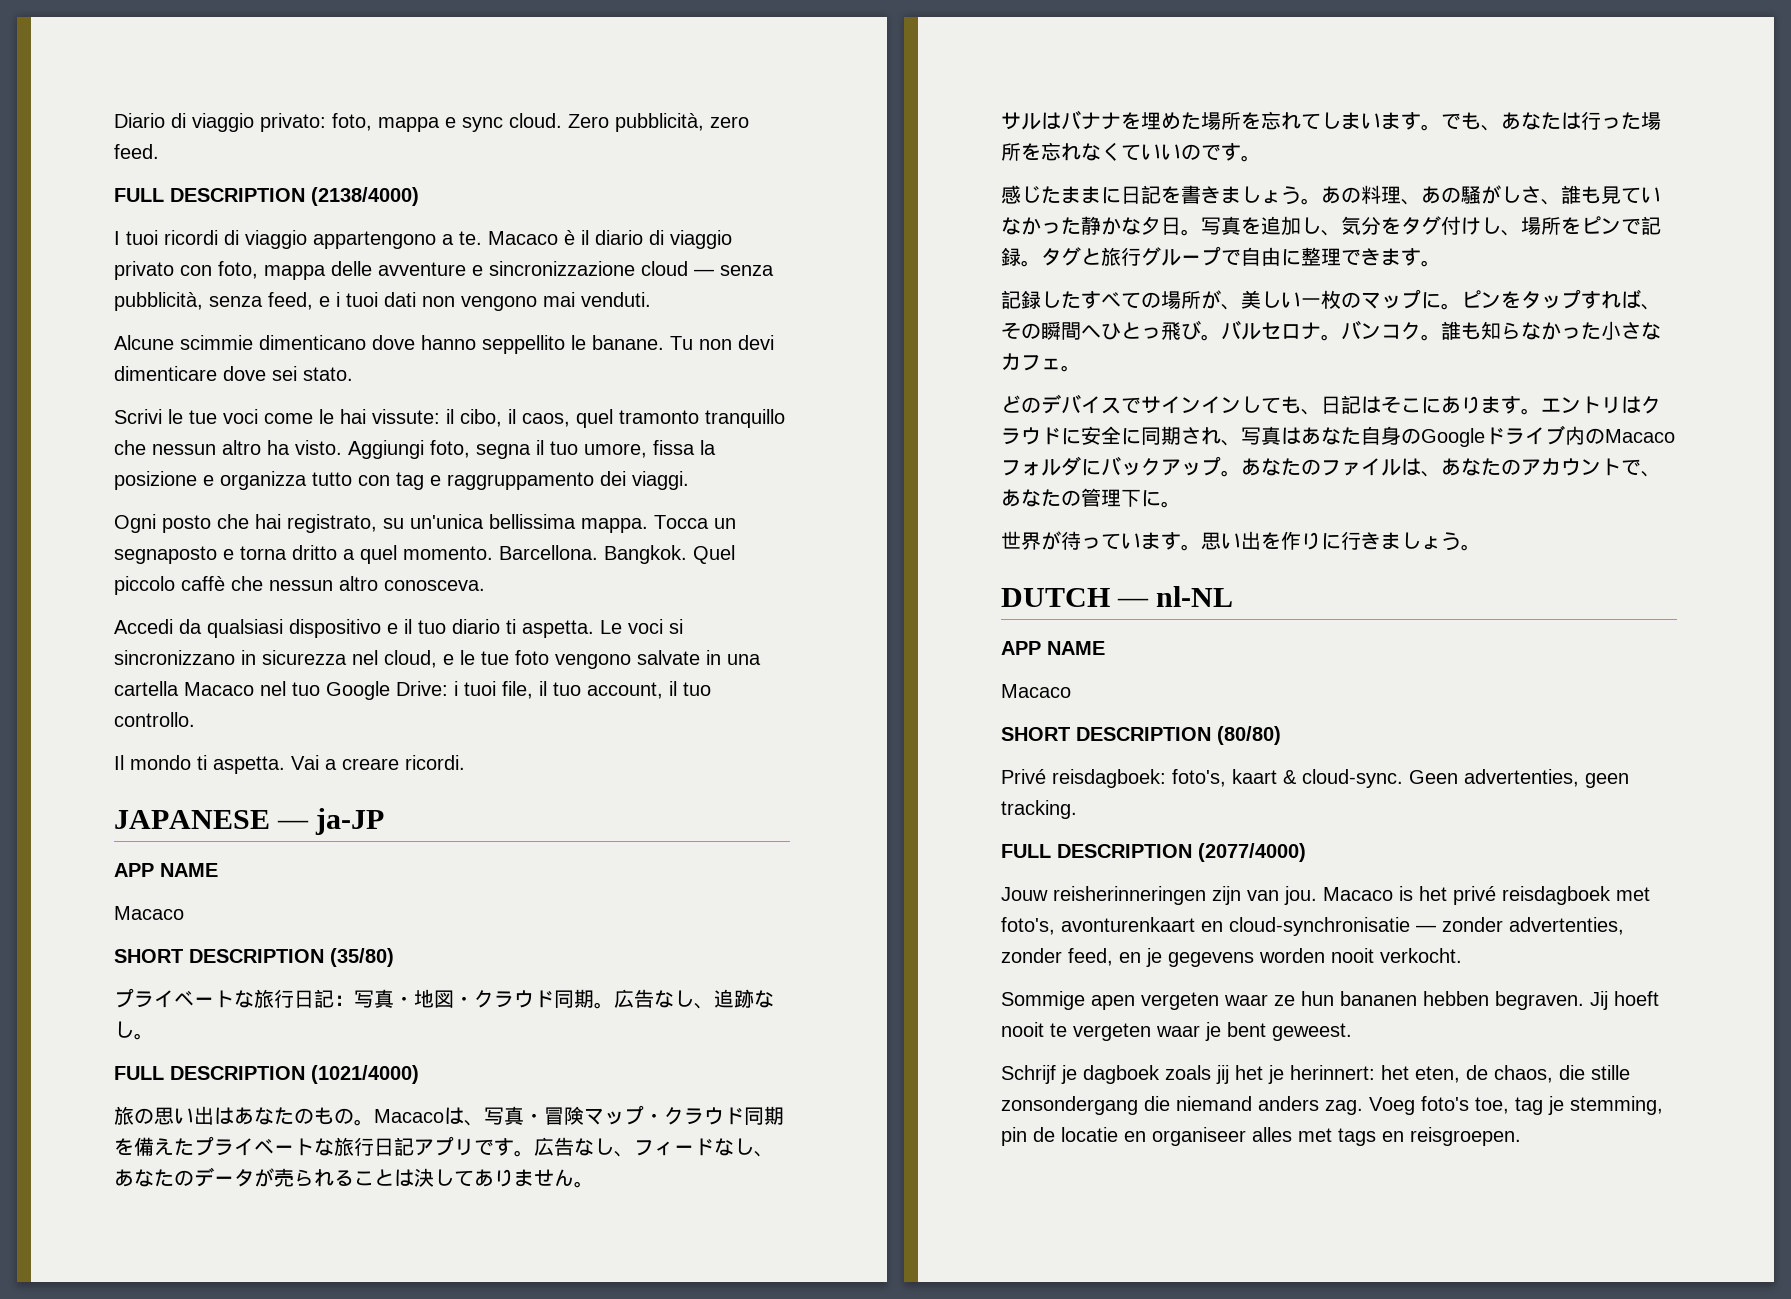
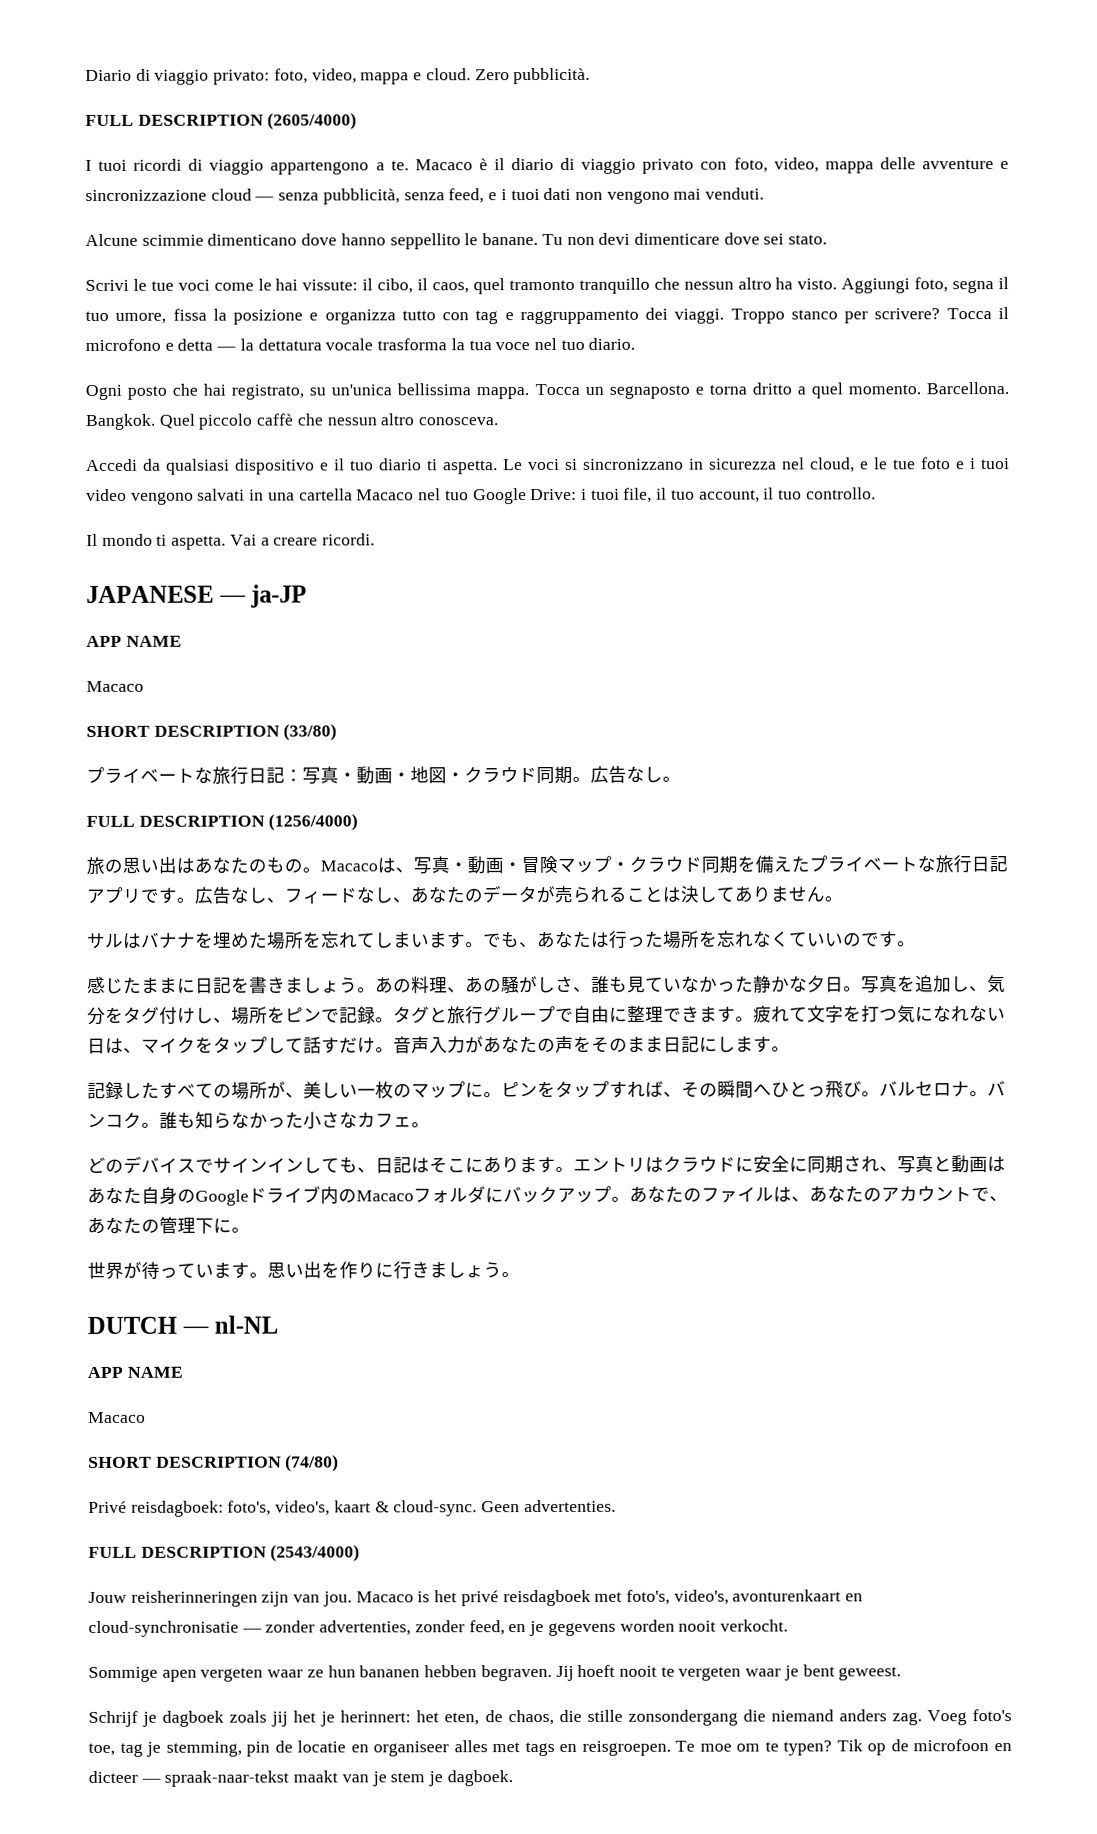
(372, 122) none -> [311,68,357,84] video,
[462,117,503,132] sync -> (423, 76) none
[615,113,749,132] [114,144,159,159] [114,187,419,206] pubblicità, zero feed. // FULL DESCRIPTION (2138/4000) -> [513,67,591,85] [85,112,358,130] pubblicità. // FULL DESCRIPTION (2605/4000)
(258, 270) none -> [773,157,819,173] video,
(689, 480) none -> [730,307,1010,324] [85,337,636,351] Troppo stanco per scrivere? Tocca il microfono e detta — la dettatura vocale trasforma la tua voce nel tuo diario.
[555,650,700,669] vengono salvate -> [956,458,1010,470] [86,488,246,505] e i tuoi video vengono salvati
[330,948,394,967] (35/80) -> [283,723,338,741] (33/80)
(414, 1001) none -> [356,766,411,785] 動画・
[694,989,774,1009] [114,1021,134,1038] 、追跡なし -> (663, 774) none
[311,1065,419,1084] (1021/4000) -> [268,813,359,831] (1256/4000)
(544, 1118) none -> [467,856,522,875] 動画・
(1441, 263) none -> [753,1005,1006,1024] [87,1035,790,1054] 疲れて文字を打つ気になれない日は、マイクをタップして話すだけ。音声入力があなたの声をそのまま日記にします。
(1281, 435) none -> [933,1155,988,1174] と動画
[1217,726,1281,745] (80/80) -> [285,1454,340,1472] (74/80)
(1226, 778) none -> [275,1500,331,1516] video's,
[1464,769,1629,788] [1001,800,1077,819] [1001,843,1306,862] advertenties, geen tracking. // FULL DESCRIPTION (2077/4000) -> [523,1499,616,1513] [88,1544,361,1562] advertenties. // FULL DESCRIPTION (2543/4000)
(1055, 926) none -> [673,1589,729,1605] video's,
(1521, 1136) none -> [675,1739,1012,1756] [88,1770,513,1787] Te moe om te typen? Tik op de microfoon en dicteer — spraak-naar-tekst maakt van je stem je dagboek.

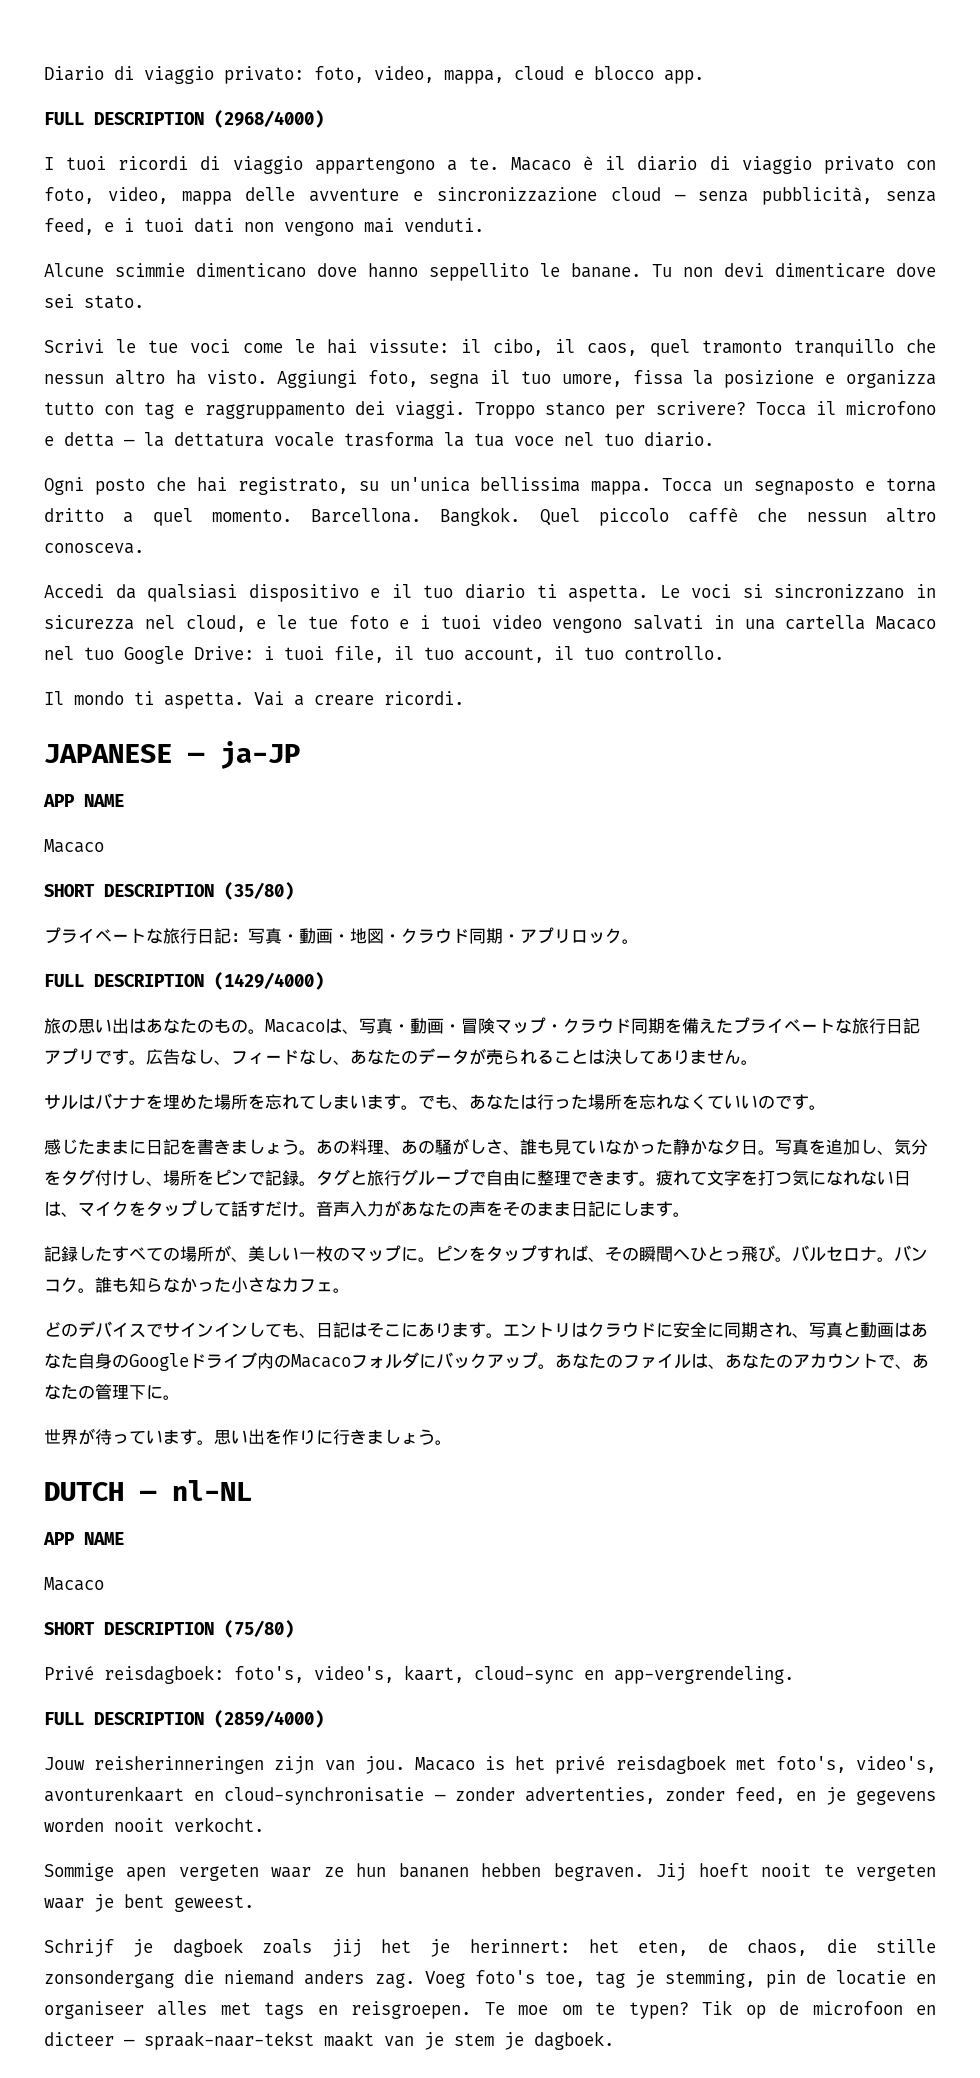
[360,67,591,85] [85,112,358,130] mappa e cloud. Zero pubblicità. // FULL DESCRIPTION (2605/4000) -> [444,66,704,84] [44,110,324,128] mappa, cloud e blocco app. // FULL DESCRIPTION (2968/4000)
[283,723,338,741] (33/80) -> [224,882,294,900] (35/80)
[572,765,663,783] 。広告なし -> [503,927,622,944] ・アプリロック
[268,813,359,831] (1256/4000) -> [214,972,324,990] (1429/4000)
[285,1454,340,1472] (74/80) -> [224,1620,294,1638] (75/80)
[333,1499,616,1517] [88,1544,361,1562] kaart & cloud-sync. Geen advertenties. // FULL DESCRIPTION (2543/4000) -> [404,1665,794,1684] [44,1710,324,1728] kaart, cloud-sync en app-vergrendeling. // FULL DESCRIPTION (2859/4000)

